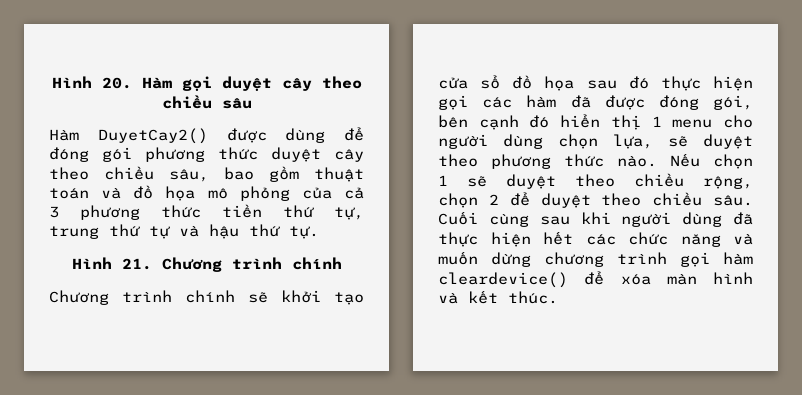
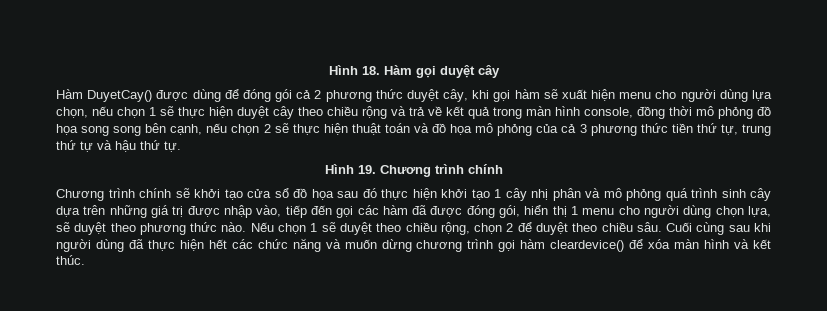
[51,76,132,89] Hình 20. -> [328,65,380,75] Hình 18.
[321,76,362,89] [161,95,252,109] [49,128,208,144] theo chiều sâu // Hàm DuyetCay2() -> [56,89,153,102] // Hàm DuyetCay()
(132, 154) none -> [296,90,322,99] cả 2
[334,149,364,162] [49,166,299,182] cây theo chiều sâu, bao gồm -> [443,89,772,102] [56,106,771,119] [56,123,348,136] cây, khi gọi hàm sẽ xuất hiện menu cho người dùng lựa chọn, nếu chọn 1 sẽ thực hiện duyệt cây theo chiều rộng và trả về kết quả trong màn hình console, đồng thời mô phỏng đồ họa song song bên cạnh, nếu chọn 2 sẽ thực hiện
[121,258,152,270] 21. -> [357,165,376,174] 19.
(753, 83) none -> [441,188,771,201] [56,205,332,218] khởi tạo 1 cây nhị phân và mô phỏng quá trình sinh cây dựa trên những giá trị được nhập vào, tiếp đến
[438,115,550,130] bên cạnh đó -> (521, 211) none

